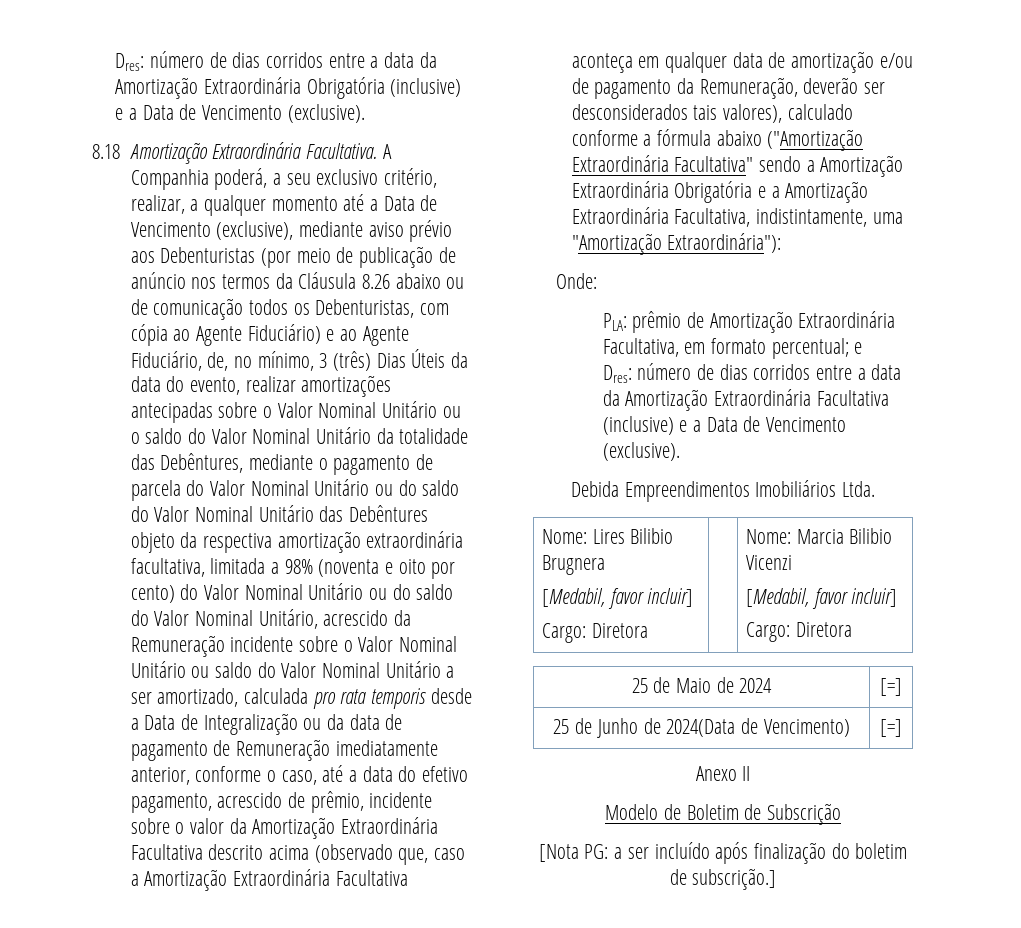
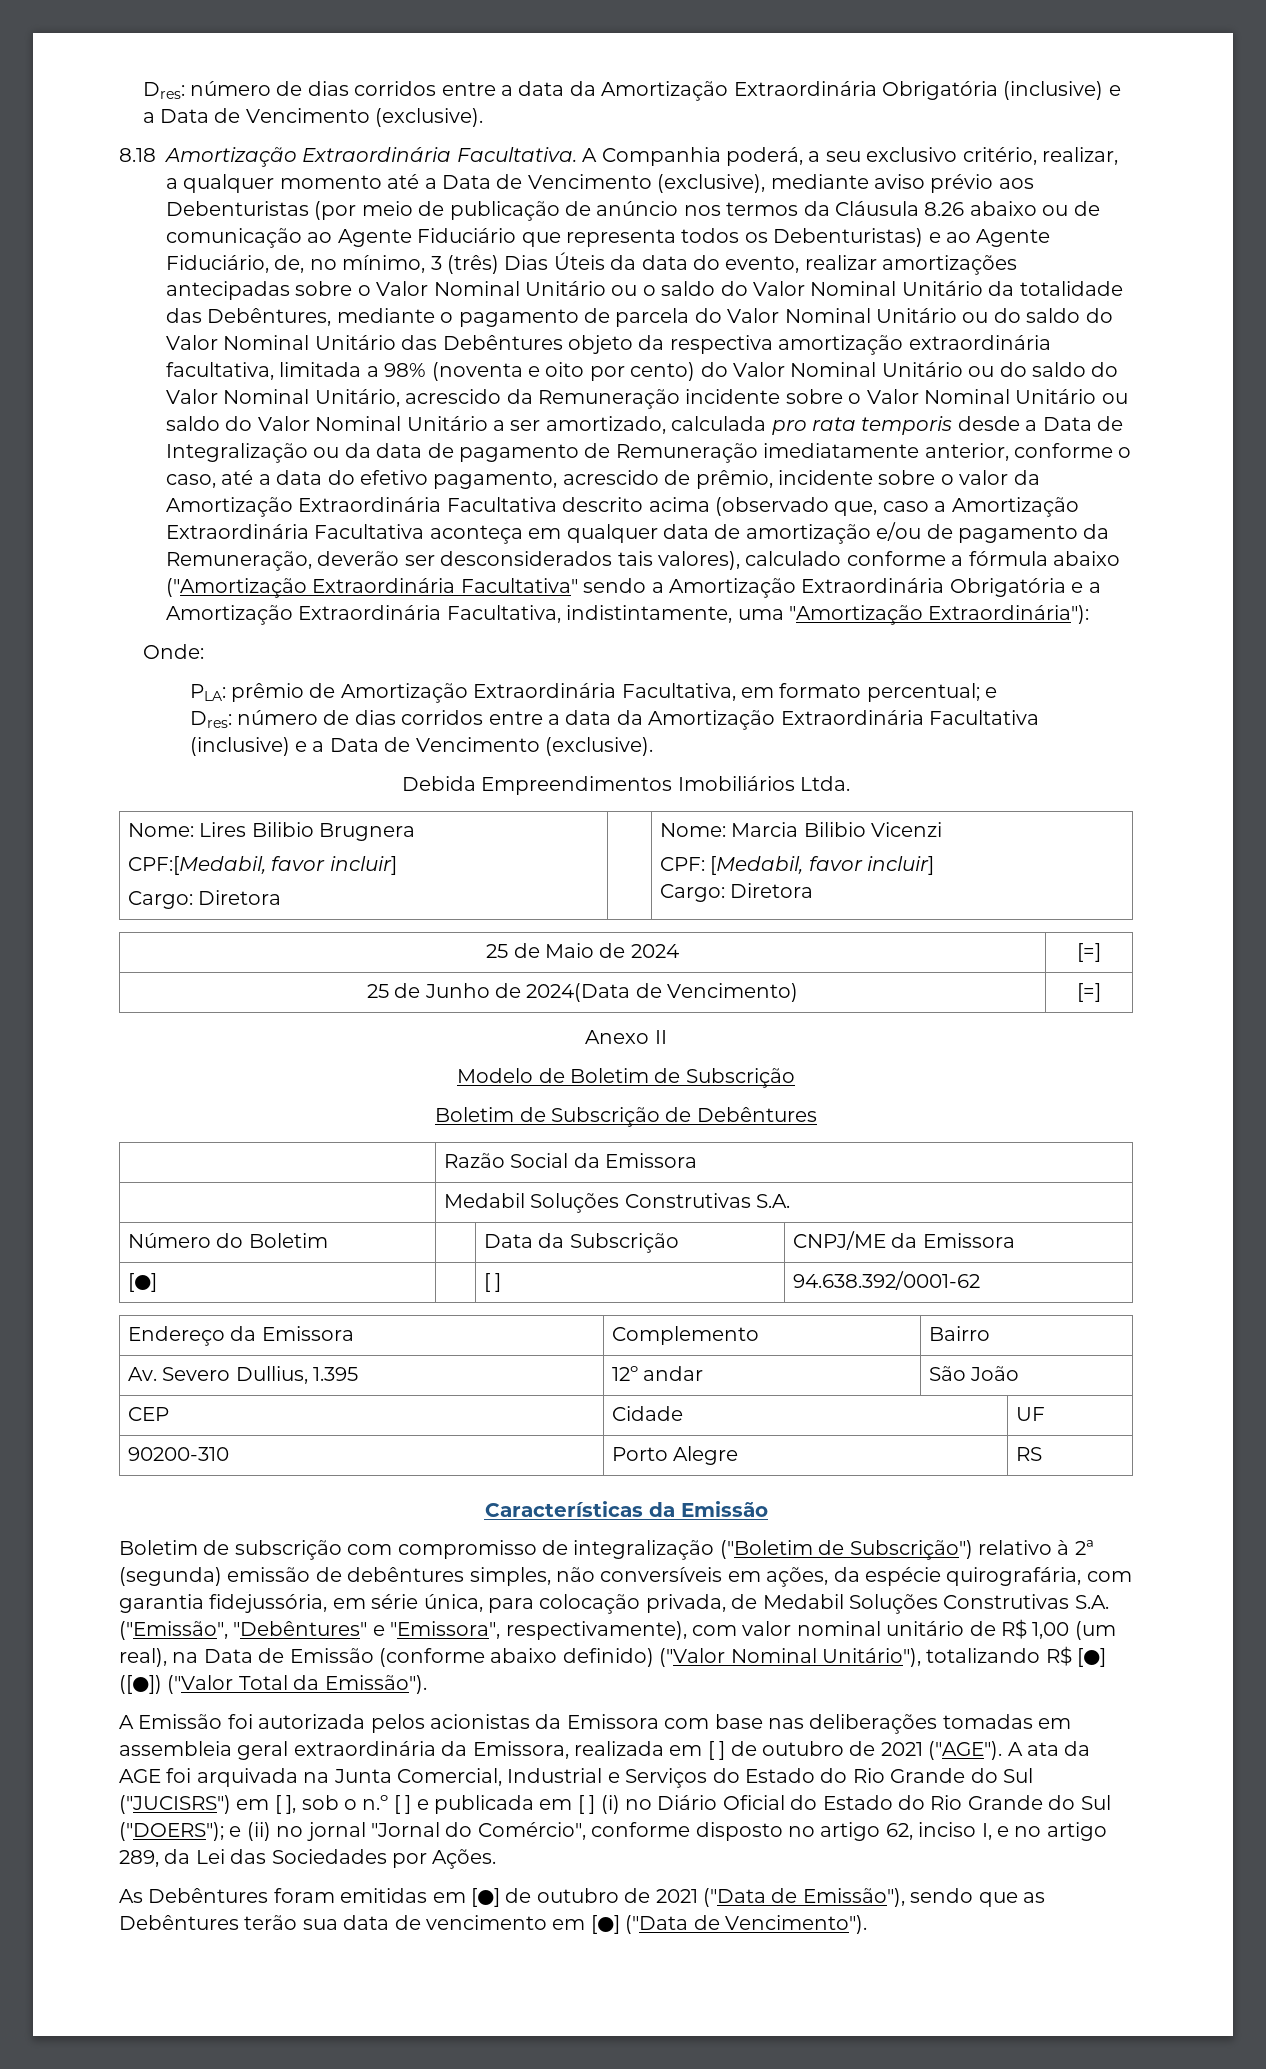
[248,299,449,318] [130,324,321,346] todos os Debenturistas, com cópia ao Agente Fiduciário) -> [307,228,924,247] ao Agente Fiduciário que representa todos os Debenturistas)
[541,588,605,607] [Medabil, -> [127,856,266,875] CPF:[Medabil,
(792, 562) none -> [659,857,705,871] CPF:
[538,842,908,864] [669,868,777,890] [Nota PG: a ser incluído após finalização do boletim de subscrição.] -> [435,1107,817,1127] [443,1153,698,1168] [443,1193,791,1213] [127,1233,328,1248] [483,1233,679,1253] [792,1231,1015,1250] [127,1273,157,1292] [483,1273,502,1292] [792,1271,980,1290] [127,1326,354,1346] [611,1326,759,1345] [928,1326,990,1341] [127,1366,359,1384] [611,1366,704,1381] [928,1366,1020,1381] [127,1407,169,1421] [611,1406,683,1421] [1015,1407,1045,1421] [127,1447,229,1461] [611,1446,739,1465] [1015,1447,1042,1461] [484,1501,768,1517] [119,1540,1094,1560] [119,1567,1132,1587] [119,1594,1109,1614] [119,1619,1116,1640] [119,1646,1107,1667] [119,1675,427,1694] [119,1714,1072,1734] [119,1741,1091,1760] [119,1768,1033,1788] [119,1795,1111,1814] [119,1822,1107,1841] [119,1849,497,1869] [119,1888,1045,1907] [119,1915,867,1934] Boletim de Subscrição de Debêntures // | Razão Social da Emissora // | Medabil Soluções Construtivas S.A. // Número do Boletim | | Data da Subscrição | CNPJ/ME da Emissora // [●] | | [ ] | 94.638.392/0001-62 // Endereço da Emissora | Complemento | Bairro // Av. Severo Dullius, 1.395 | 12º andar | São João // CEP | Cidade | UF // 90200-310 | Porto Alegre | RS // Características da Emissão // Boletim de subscrição com compromisso de integralização ("Boletim de Subscrição") relativo à 2ª (segunda) emissão de debêntures simples, não conversíveis em ações, da espécie quirografária, com garantia fidejussória, em série única, para colocação privada, de Medabil Soluções Construtivas S.A. ("Emissão", "Debêntures" e "Emissora", respectivamente), com valor nominal unitário de R$ 1,00 (um real), na Data de Emissão (conforme abaixo definido) ("Valor Nominal Unitário"), totalizando R$ [●] ([●]) ("Valor Total da Emissão"). // A Emissão foi autorizada pelos acionistas da Emissora com base nas deliberações tomadas em assembleia geral extraordinária da Emissora, realizada em [ ] de outubro de 2021 ("AGE"). A ata da AGE foi arquivada na Junta Comercial, Industrial e Serviços do Estado do Rio Grande do Sul ("JUCISRS") em [ ], sob o n.º [ ] e publicada em [ ] (i) no Diário Oficial do Estado do Rio Grande do Sul ("DOERS"); e (ii) no jornal "Jornal do Comércio", conforme disposto no artigo 62, inciso I, e no artigo 289, da Lei das Sociedades por Ações. // As Debêntures foram emitidas em [●] de outubro de 2021 ("Data de Emissão"), sendo que as Debêntures terão sua data de vencimento em [●] ("Data de Vencimento").

